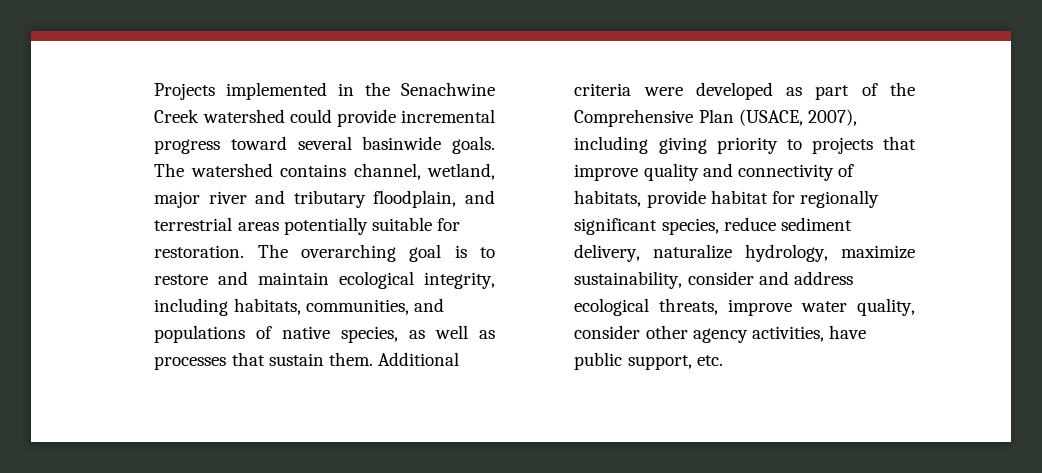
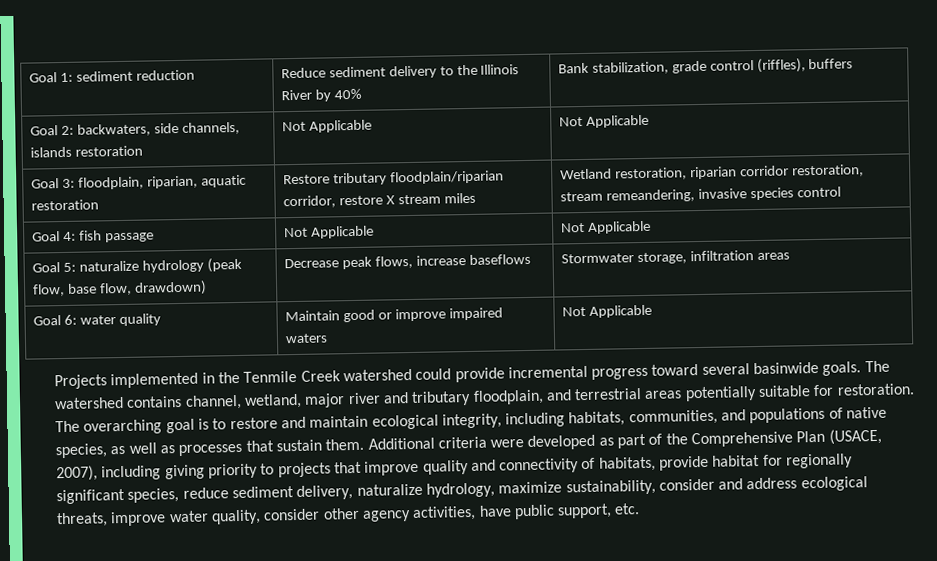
(154, 91) none -> [28,69,195,83] [280,64,520,79] [280,88,362,102] [557,58,854,75] [29,121,240,137] [29,145,143,158] [281,119,372,133] [558,114,649,128] [30,174,247,190] [30,199,99,211] [282,170,504,186] [282,192,476,209] [559,164,864,181] [559,186,841,203] [31,230,154,243] [283,225,374,239] [560,220,651,234] [31,257,242,273] [32,280,207,297] [283,253,531,270] [560,250,790,265] [32,313,161,327] [284,307,503,323] [284,333,328,344] [561,304,652,318] Goal 1: sediment reduction | Reduce sediment delivery to the Illinois River by 40% | Bank stabilization, grade control (riffles), buffers // Goal 2: backwaters, side channels, islands restoration | Not Applicable | Not Applicable // Goal 3: floodplain, riparian, aquatic restoration | Restore tributary floodplain/riparian corridor, restore X stream miles | Wetland restoration, riparian corridor restoration, stream remeandering, invasive species control // Goal 4: fish passage | Not Applicable | Not Applicable // Goal 5: naturalize hydrology (peak flow, base flow, drawdown) | Decrease peak flows, increase baseflows | Stormwater storage, infiltration areas // Goal 6: water quality | Maintain good or improve impaired waters | Not Applicable //
[401,82,495,96] Senachwine -> [243,370,298,383] Tenmile

